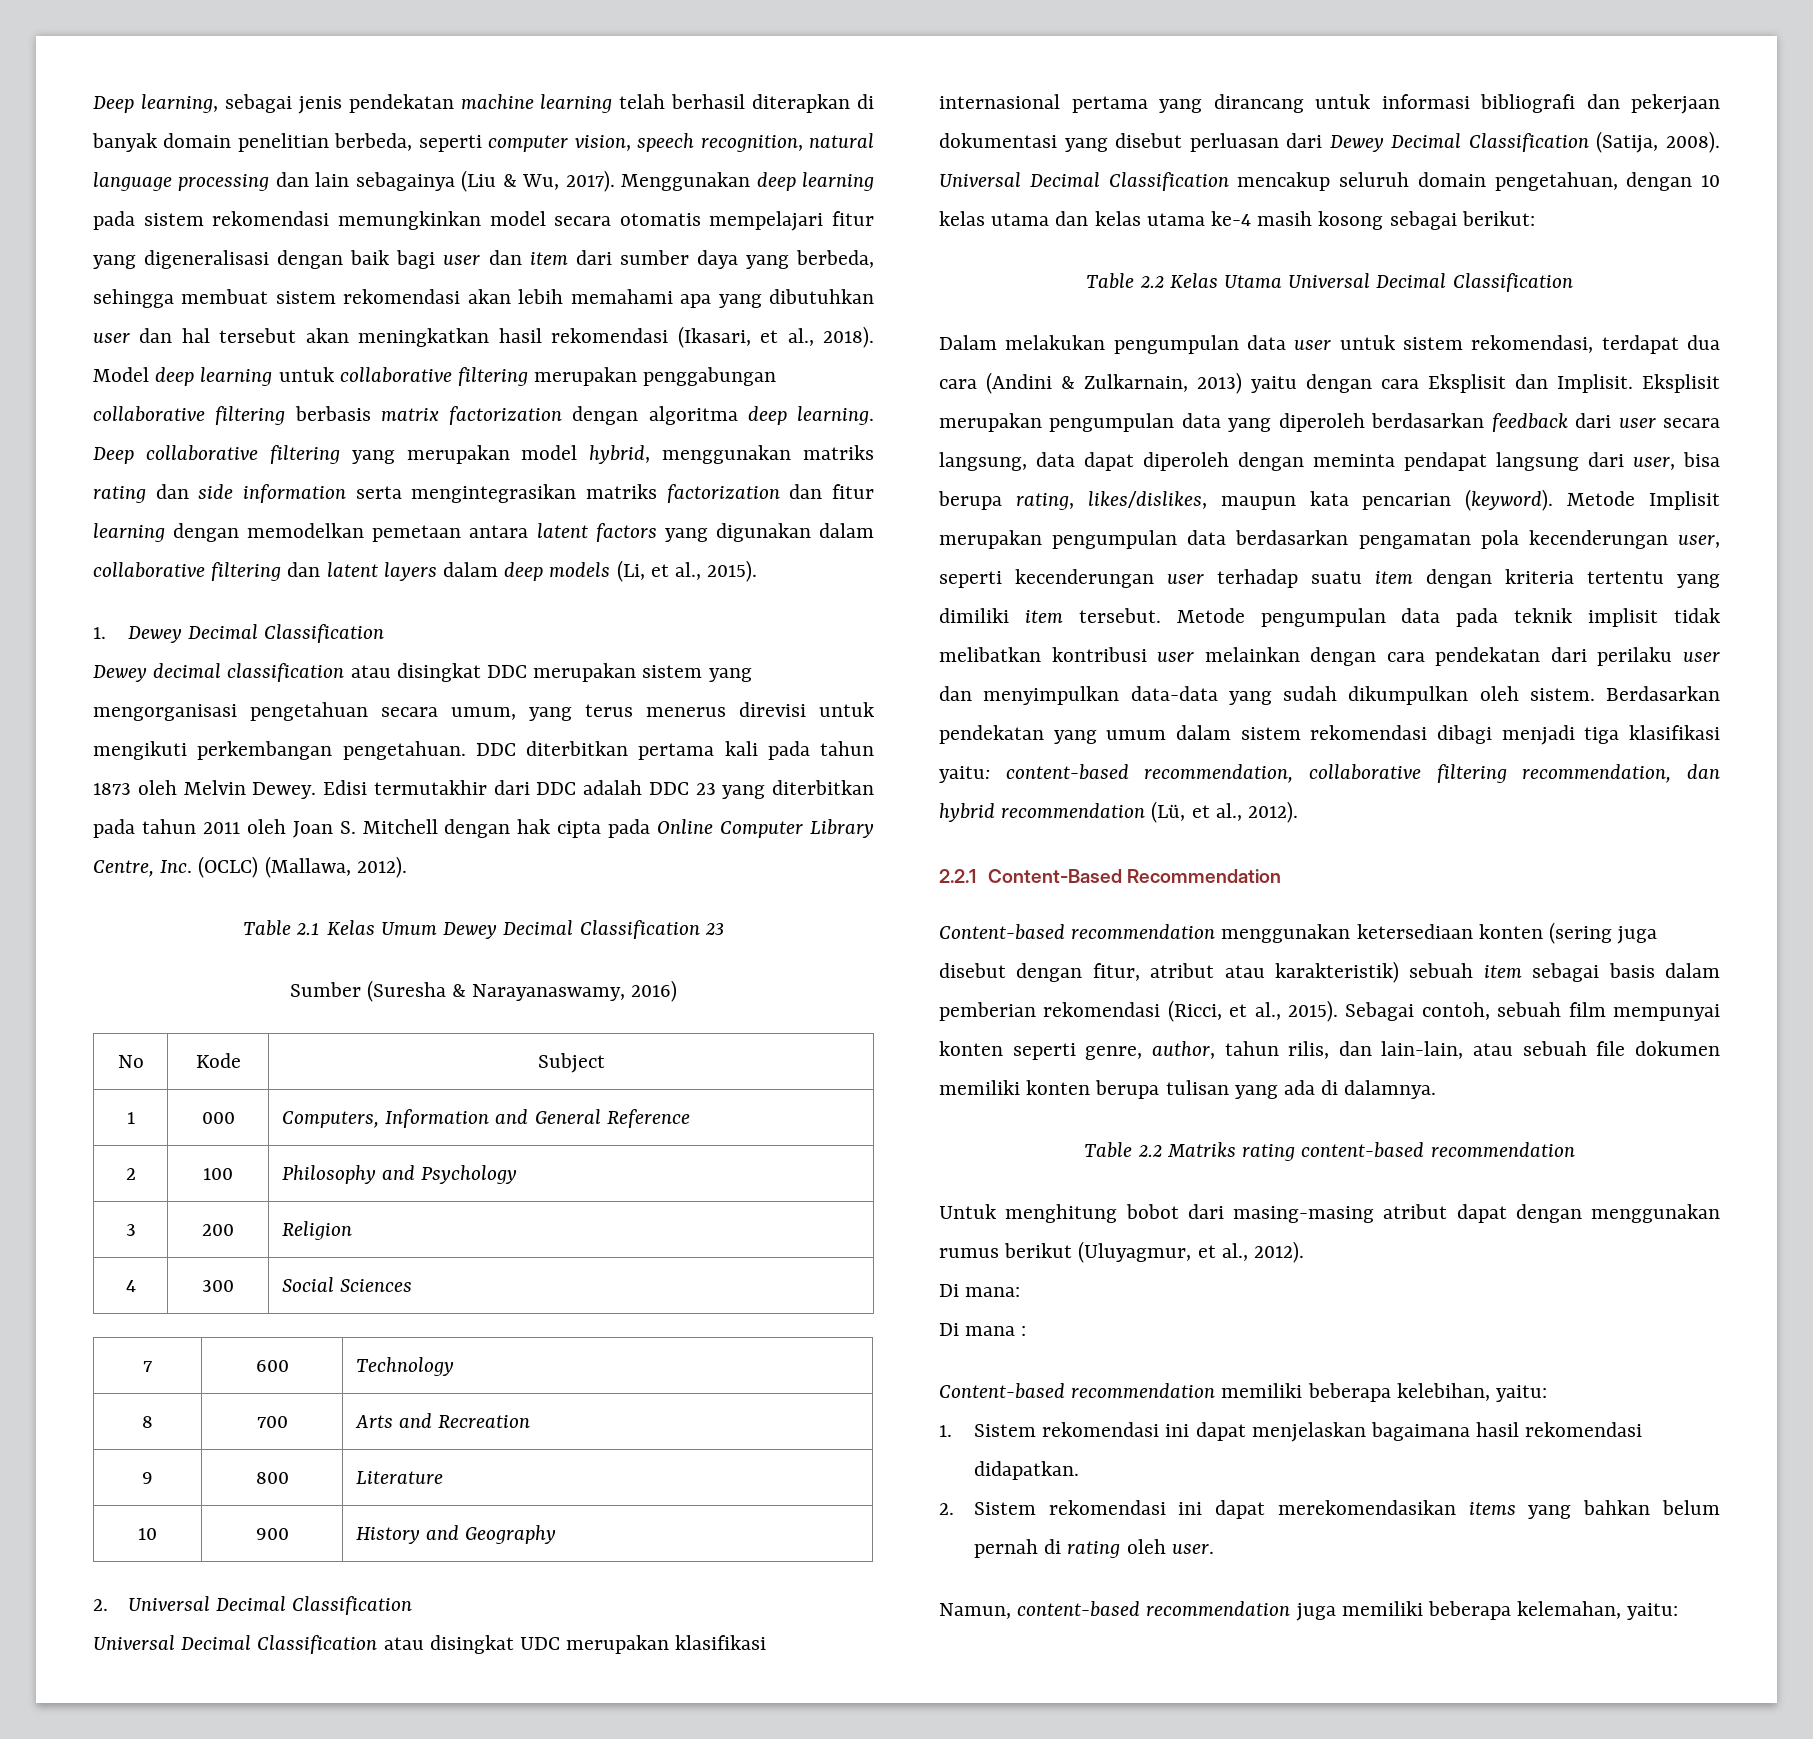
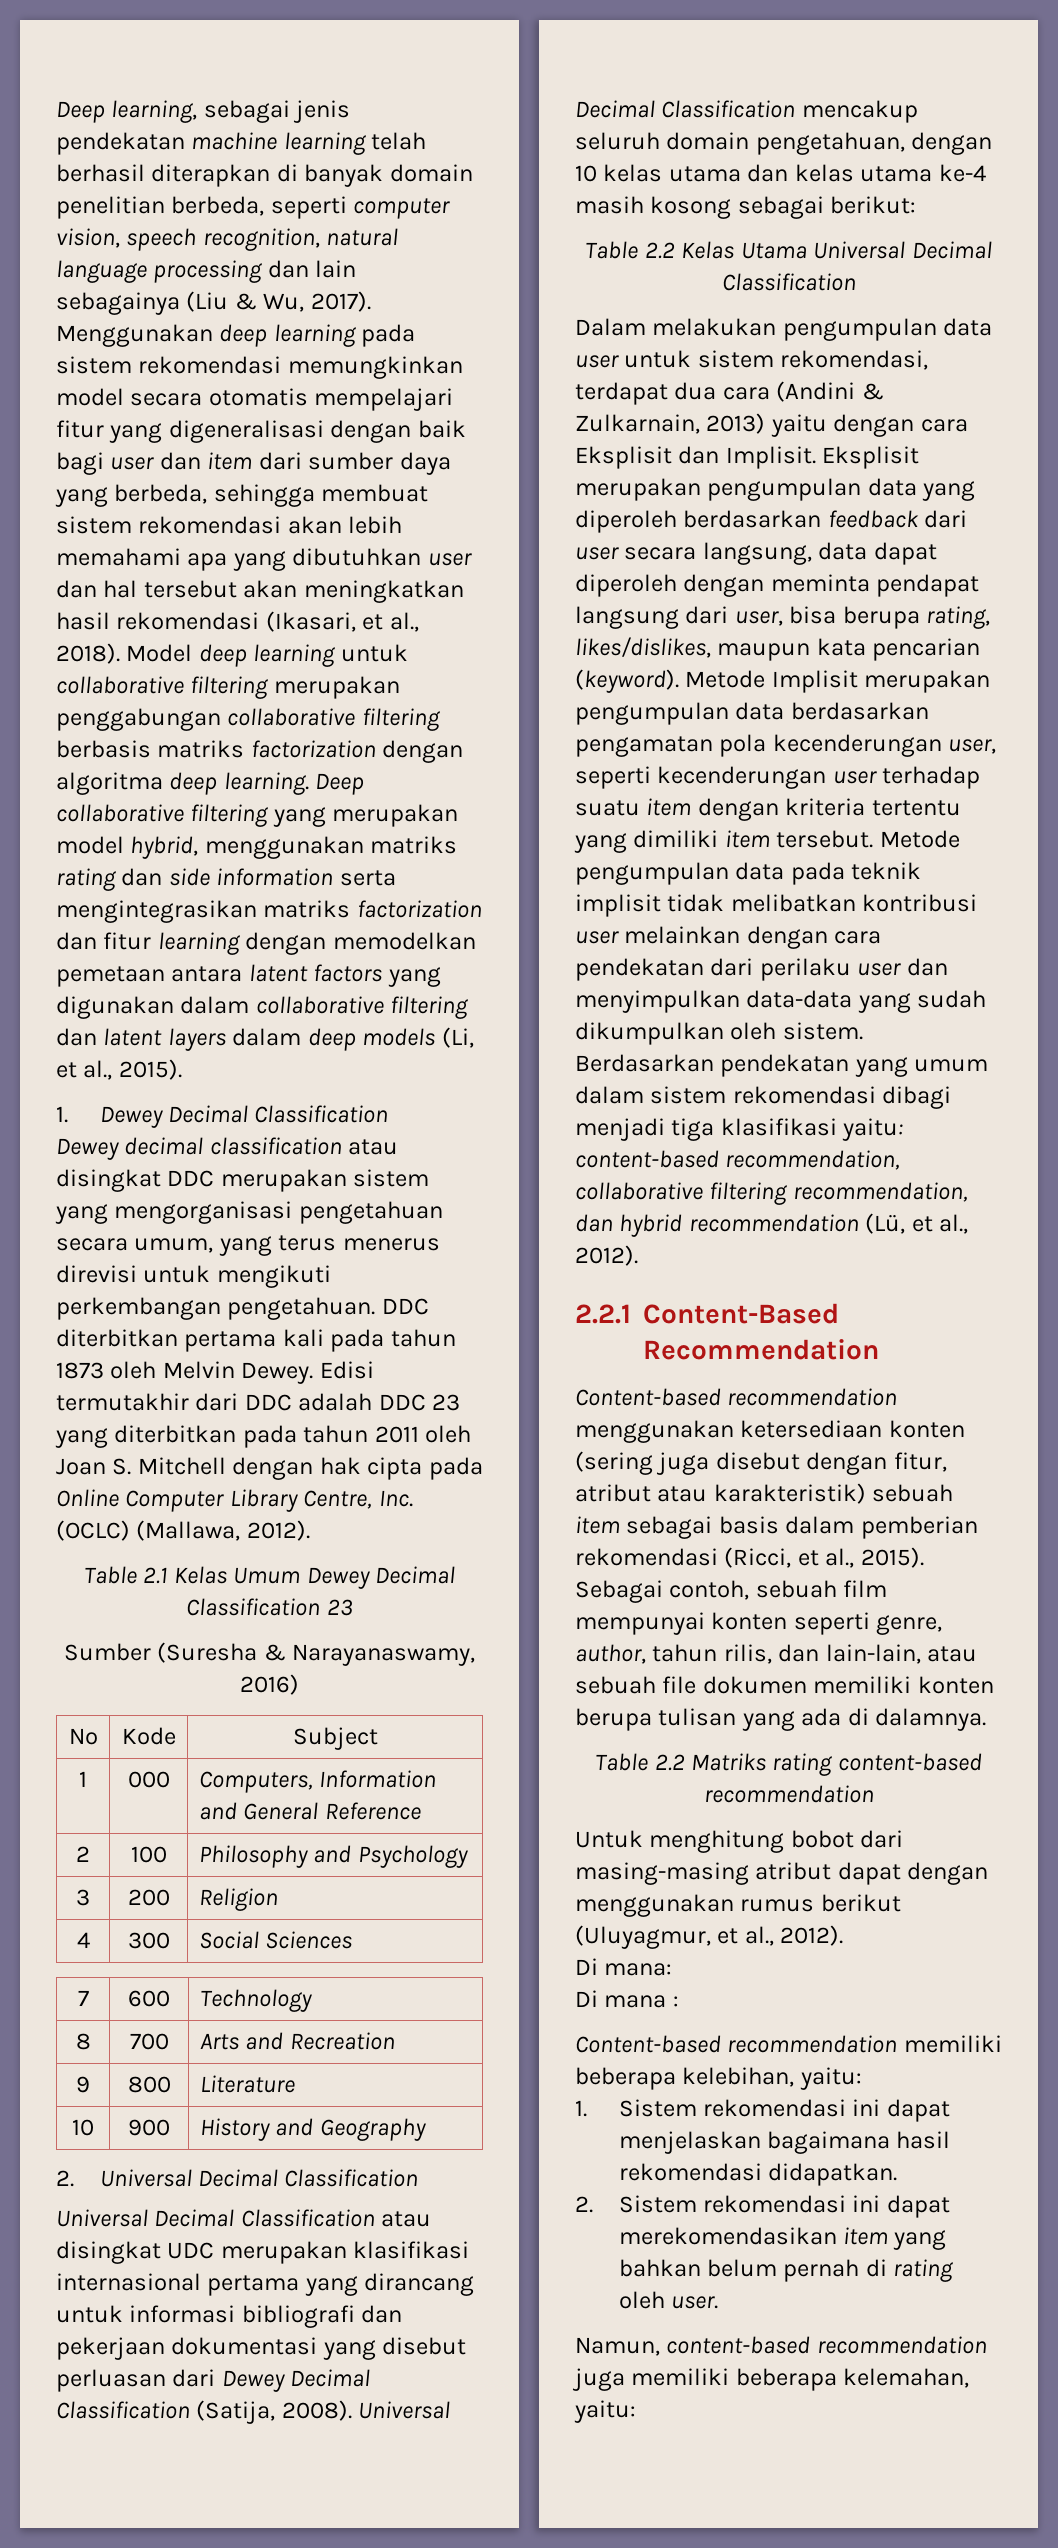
[380,408,439,421] matrix -> [157,740,245,758] matriks
[1468,1502,1516,1515] items -> [842,2227,888,2245] item

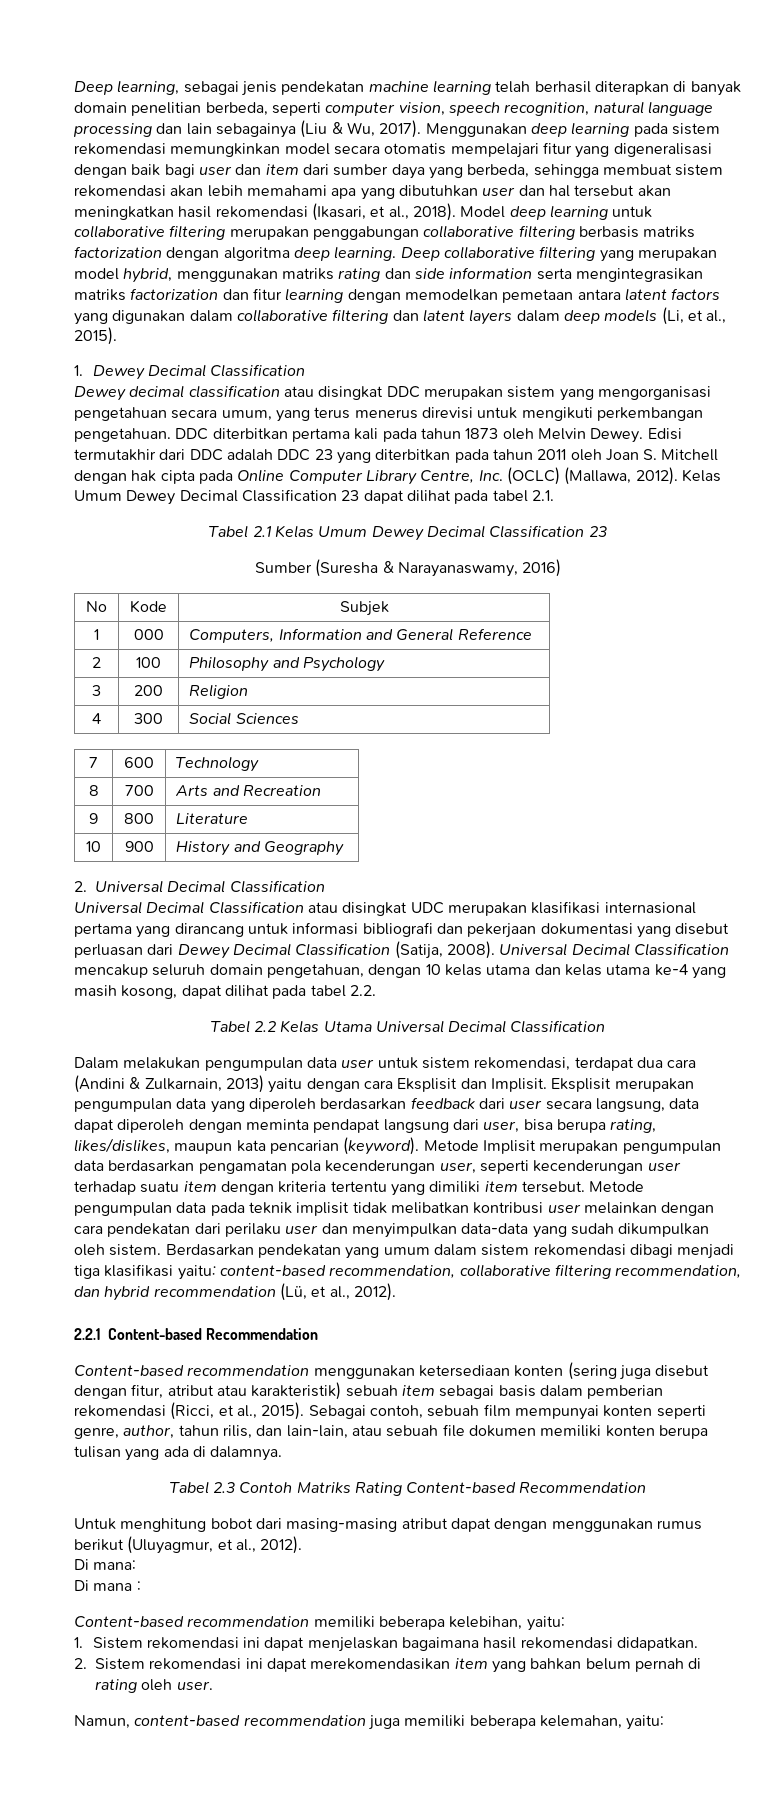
[83,1566,137,1584] // Table -> [681,469,721,482] [74,489,554,505] [209,525,249,538] Kelas Umum Dewey Decimal Classification 23 dapat dilihat pada tabel 2.1. // Tabel
[292,1727,378,1750] Subject -> [339,601,389,616] Subjek
[575,196,917,219] [585,241,639,259] masih kosong sebagai berikut: // Table -> [691,967,726,979] [74,985,376,999] [210,1020,250,1033] yang masih kosong, dapat dilihat pada tabel 2.2. // Tabel
[643,1303,839,1324] Content-Based -> [108,1328,202,1340] Content-based
[595,1753,982,1776] [703,1785,874,1803] Table 2.2 Matriks rating content-based recommendation -> [169,1481,647,1496] Tabel 2.3 Contoh Matriks Rating Content-based Recommendation

